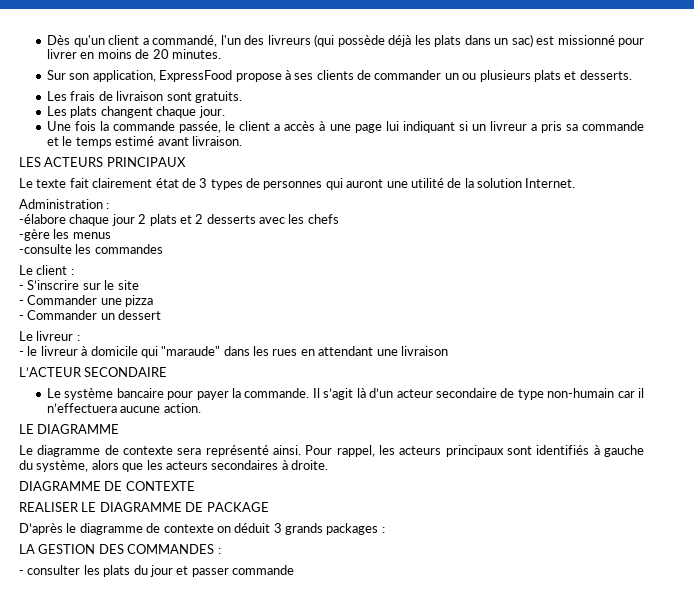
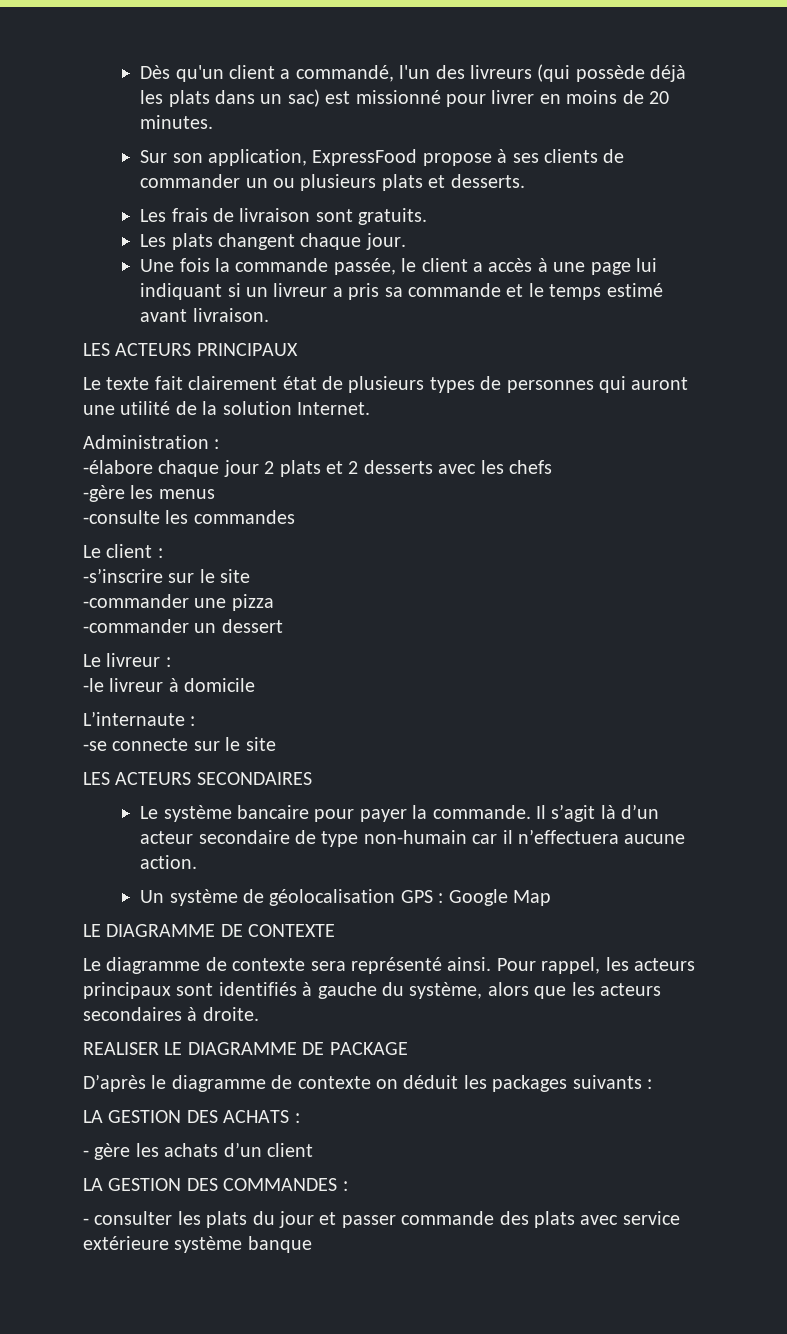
[199,178,208,188] 3 -> [348,376,425,393] plusieurs
[19,280,139,290] [19,295,98,305] - S’inscrire sur le site // - Commander -> [83,568,251,583] [83,594,189,608] -s’inscrire sur le site // -commander
[19,310,98,320] - Commander -> [83,619,189,633] -commander
[19,346,38,356] - le -> [83,678,104,692] -le
[140,346,448,358] [19,367,168,377] qui "maraude" dans les rues en attendant une livraison // L’ACTEUR SECONDAIRE -> [83,711,196,726] [83,737,276,751] [83,772,312,785] // L’internaute : // -se connecte sur le site // LES ACTEURS SECONDAIRES
[19,424,120,434] // LE DIAGRAMME -> [140,889,551,906] [83,924,336,937] // Un système de géolocalisation GPS : Google Map // LE DIAGRAMME DE CONTEXTE
[19,481,195,491] // DIAGRAMME DE CONTEXTE -> (259, 1014) none
[273,523,385,535] 3 grands packages : -> [463,1075,652,1092] [83,1110,300,1123] [83,1142,313,1160] les packages suivants : // LA GESTION DES ACHATS : // - gère les achats d’un client
(294, 570) none -> [499,1211,680,1228] [83,1236,312,1253] des plats avec service extérieure système banque

